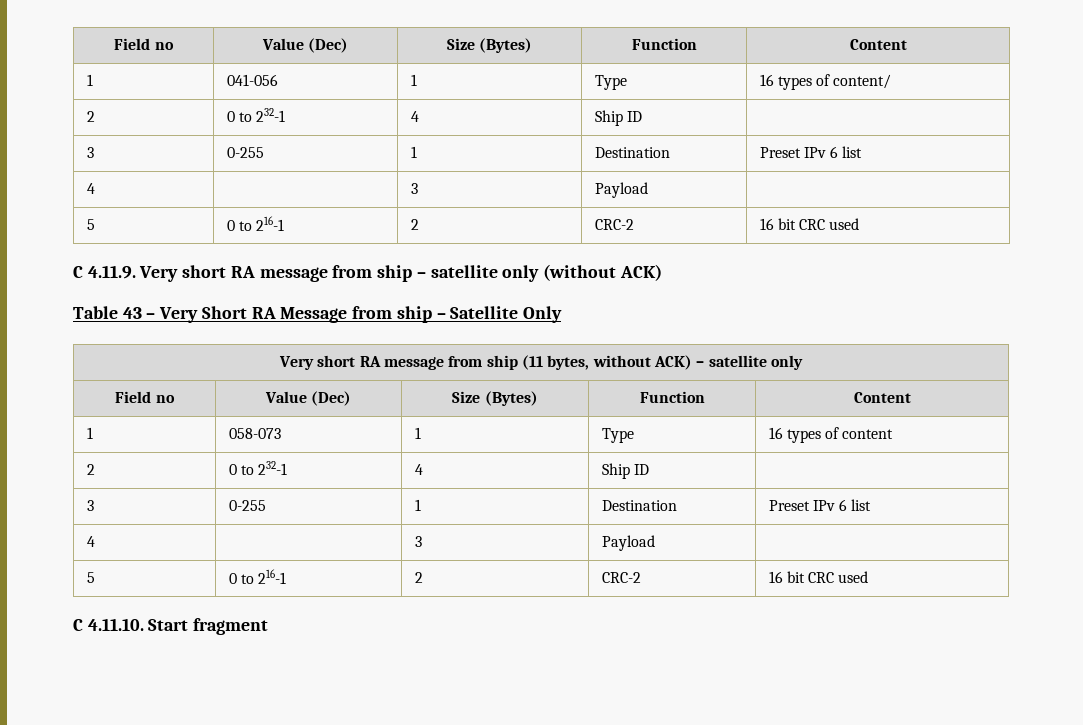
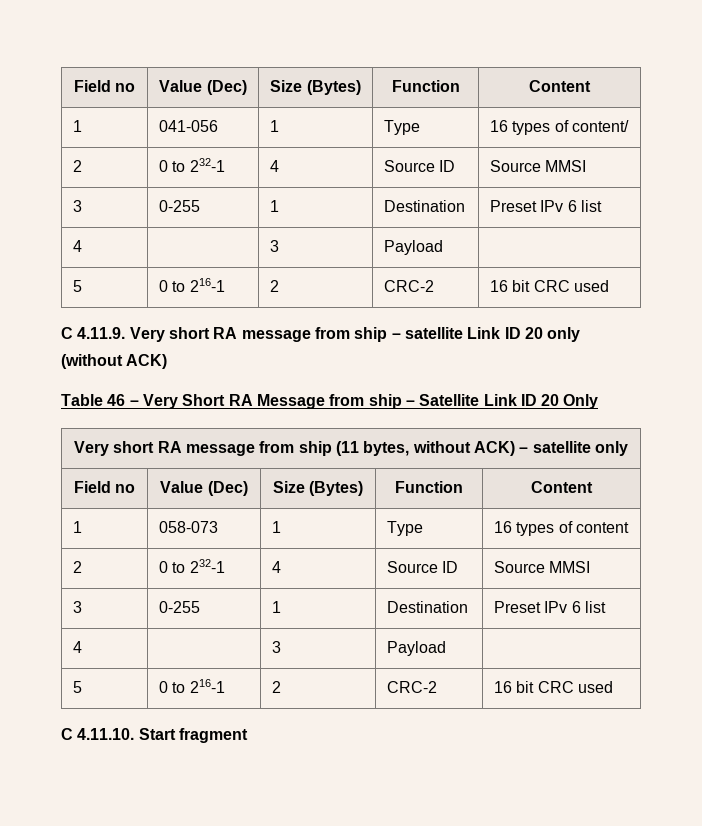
[594,110,642,126] Ship ID | -> [384,160,456,172] [490,160,587,172] Source ID | Source MMSI
(498, 271) none -> [467,327,543,339] Link ID 20
[122,307,142,319] 43 -> [107,394,126,406] 46
(519, 312) none -> [483,394,560,406] Link ID 20
[601,463,649,479] Ship ID | -> [387,561,459,573] [494,561,591,573] Source ID | Source MMSI

